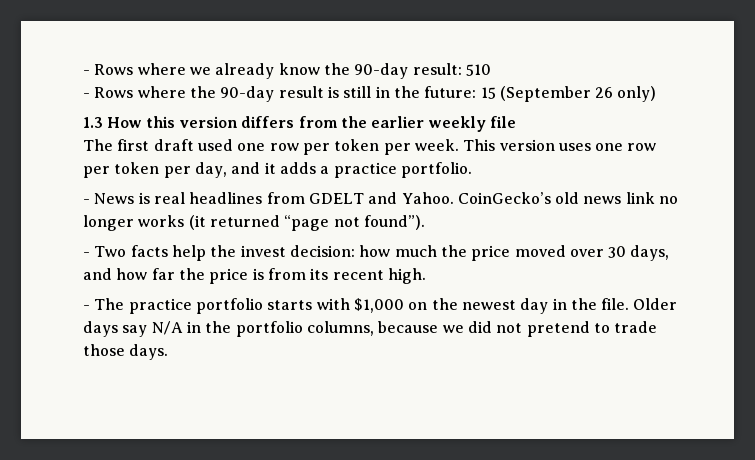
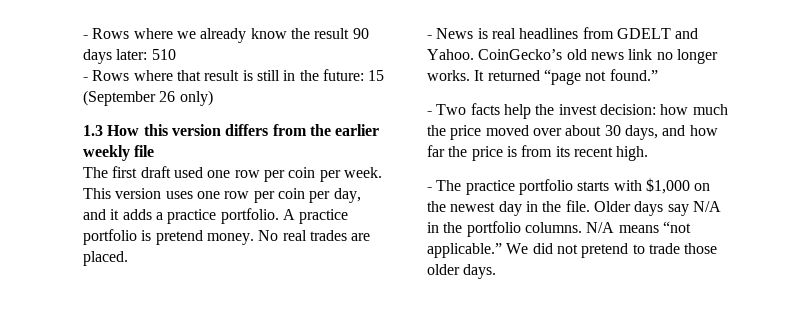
[354,63,462,79] 90-day result: -> [314,28,369,39] [83,49,148,64] result 90 days later:
[189,86,275,102] the 90-day -> [176,70,201,81] that
[334,139,380,151] token -> [288,167,316,178] coin
[114,162,160,174] token -> [277,188,305,199] coin
(472, 170) none -> [282,209,349,224] [83,229,371,245] [83,251,128,266] A practice portfolio is pretend money. No real trades are placed.
[138,215,206,230] works (it -> [427,70,485,81] works. It
[363,215,425,230] found”). -> [609,69,658,81] found.”
(604, 253) none -> [565,125,602,136] about
[306,321,464,336] columns, because we -> [524,221,691,233] [427,243,529,258] columns. N/A means “not applicable.” We
(125, 350) none -> [427,264,460,275] older

